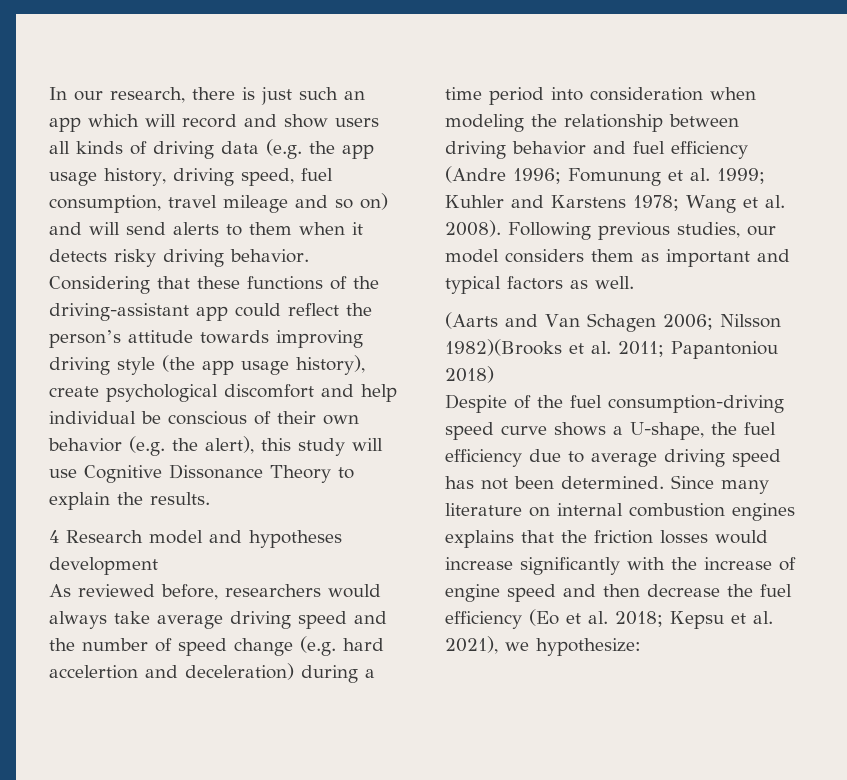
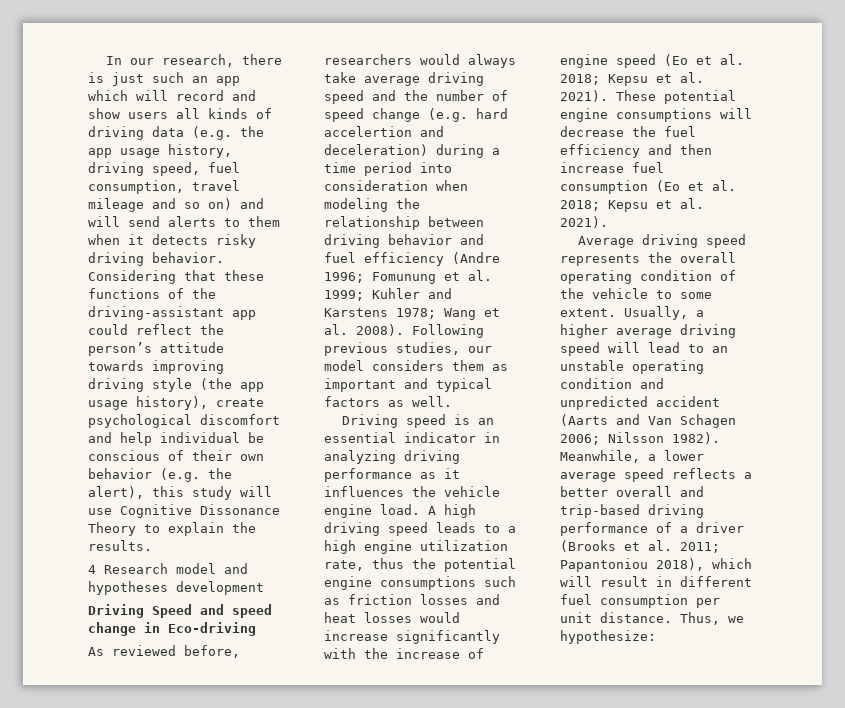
(158, 566) none -> [88,604,272,618] [88,622,256,636] // Driving Speed and speed change in Eco-driving
[445,312,781,332] [445,339,778,359] [445,366,494,383] [445,394,784,413] [445,422,776,440] [445,449,781,467] [445,475,769,494] [445,503,795,521] [445,530,653,548] (Aarts and Van Schagen 2006; Nilsson 1982)(Brooks et al. 2011; Papantoniou 2018) // Despite of the fuel consumption-driving speed curve shows a U-shape, the fuel efficiency due to average driving speed has not been determined. Since many literature on internal combustion engines explains that the friction -> [341,414,494,428] [324,432,500,443] [324,450,460,464] [324,468,460,482] [324,486,500,497] [324,504,476,518] [324,522,516,536] [324,540,508,554] [324,558,516,572] [324,576,516,590] [324,594,500,605] [324,612,356,623] Driving speed is an essential indicator in analyzing driving performance as it influences the vehicle engine load. A high driving speed leads to a high engine utilization rate, thus the potential engine consumptions such as friction losses and heat
[563,584,792,597] [445,609,773,629] [445,636,498,654] and then decrease the fuel efficiency (Eo et al. 2018; Kepsu et al. 2021), -> [664,54,744,66] [560,72,704,86] [560,90,736,104] [560,108,752,122] [560,126,696,137] [560,144,712,158] [560,162,664,173] [560,180,736,194] [560,198,704,212] [560,216,608,228] [577,234,746,248] [560,252,736,266] [560,270,736,284] [560,288,712,299] [560,306,704,320] [560,324,736,338] [560,342,728,356] [560,360,704,374] [560,378,664,389] [560,396,720,410] [560,414,736,428] [560,432,720,445] [560,450,704,463] [560,468,752,482] [560,486,704,497] [560,504,704,518] [560,522,744,536] [560,540,720,553] [560,558,752,572] [560,576,752,587] [560,594,720,608] [560,612,720,625] (Eo et al. 2018; Kepsu et al. 2021). These potential engine consumptions will decrease the fuel efficiency and then increase fuel consumption (Eo et al. 2018; Kepsu et al. 2021). // Average driving speed represents the overall operating condition of the vehicle to some extent. Usually, a higher average driving speed will lead to an unstable operating condition and unpredicted accident (Aarts and Van Schagen 2006; Nilsson 1982). Meanwhile, a lower average speed reflects a better overall and trip-based driving performance of a driver (Brooks et al. 2011; Papantoniou 2018), which will result in different fuel consumption per unit distance. Thus,

